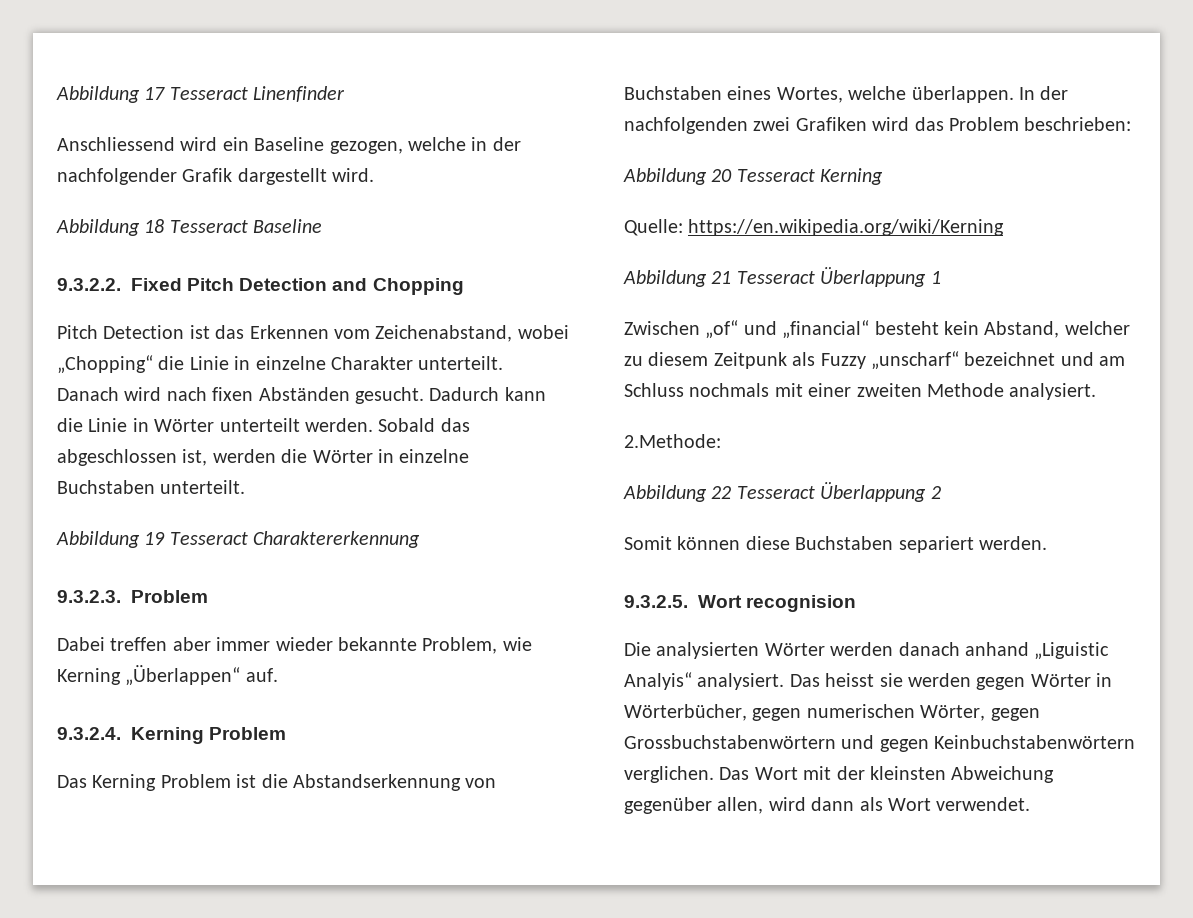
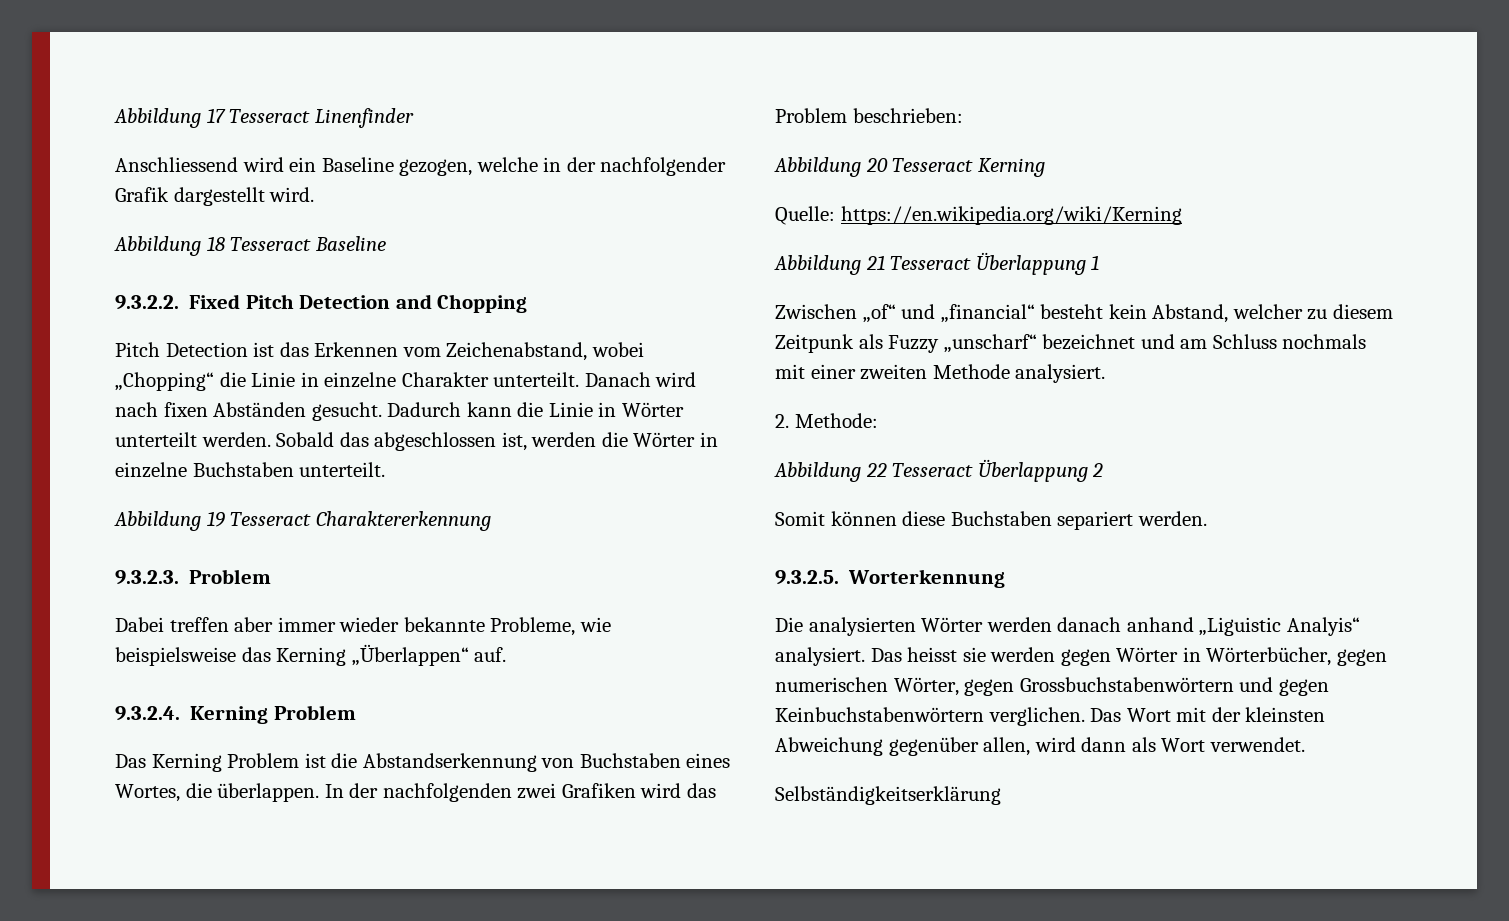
[422,637,532,654] Problem, wie -> [490,617,611,636] [115,647,271,666] Probleme, wie beispielsweise das
[848,86,907,100] welche -> [185,783,212,798] die
[624,434,721,448] 2.Methode: -> [775,413,878,428] 2. Methode:
[698,595,857,612] Wort recognision -> [848,569,1006,588] Worterkennung
(1031, 804) none -> [775,786,1001,805] // Selbständigkeitserklärung

